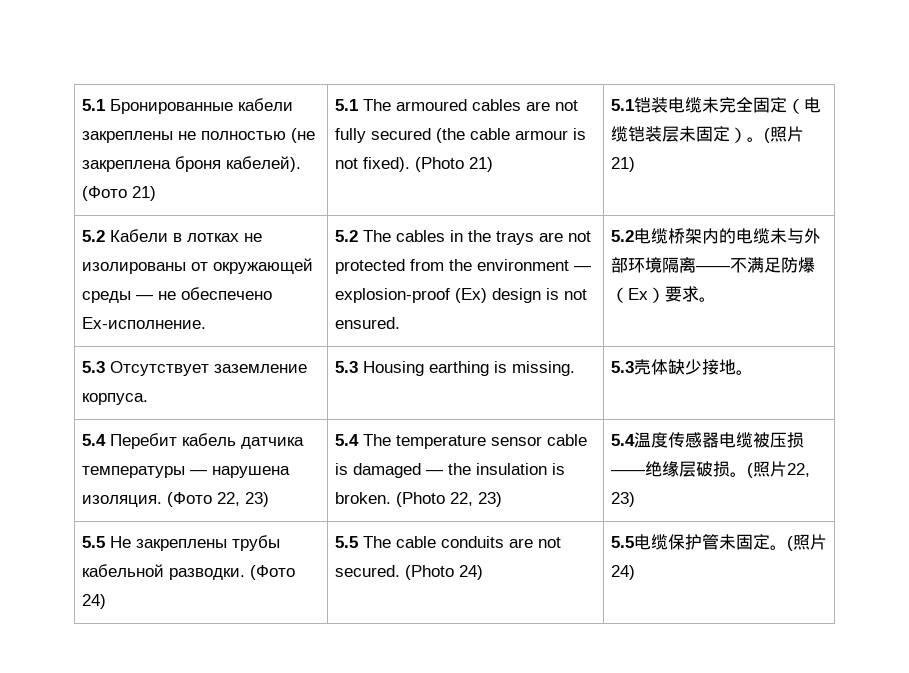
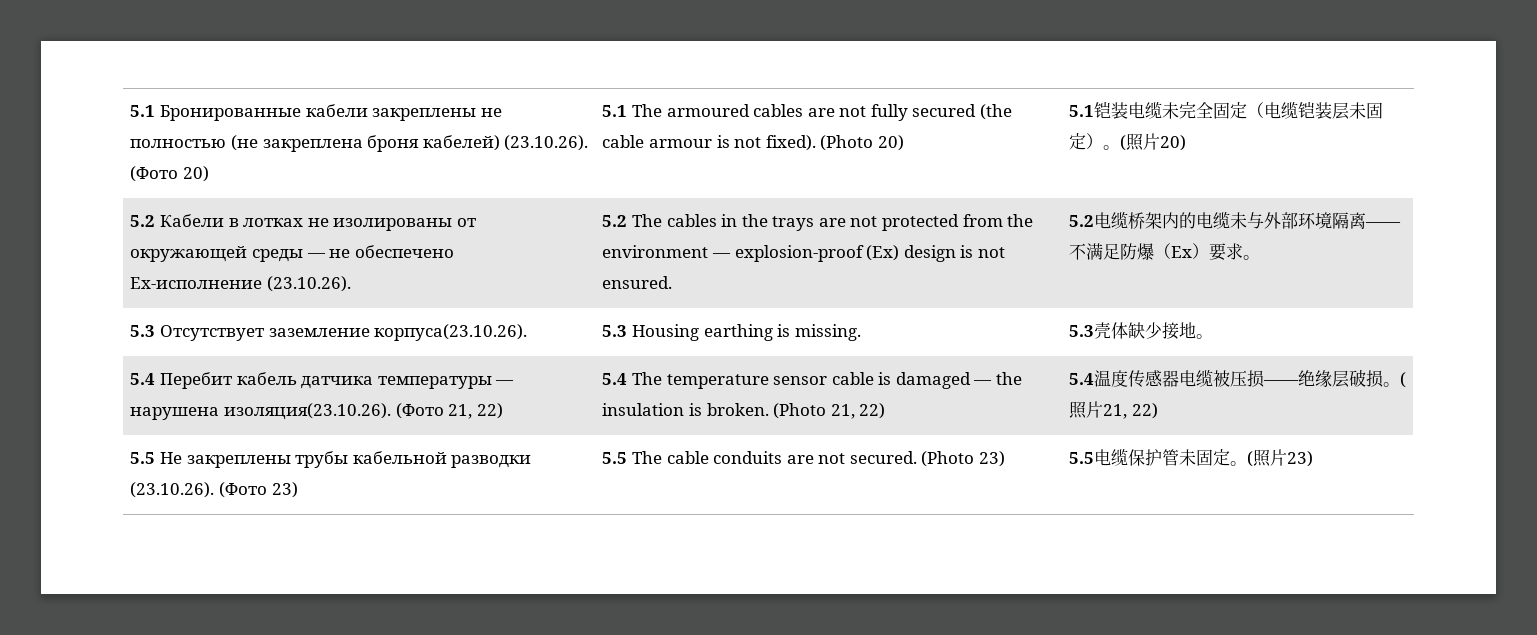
[225,156,301,172] [81,186,156,201] кабелей). (Фото 21) -> [422,135,589,151] [130,166,209,182] кабелей) (23.10.26). (Фото 20)
[468,157,493,172] 21) -> [877,135,904,151] 20)
[610,157,635,172] 21) -> [1160,135,1187,151] 20)
[81,317,206,329] Ex-исполнение. -> [130,276,351,292] Ex-исполнение (23.10.26).
[81,393,148,405] корпуса. -> [374,324,528,341] корпуса(23.10.26).
[81,492,269,507] изоляция. (Фото 22, 23) -> [223,403,503,420] изоляция(23.10.26). (Фото 21, 22)
[449,492,502,507] 22, 23) -> [830,403,886,419] 21, 22)
[786,463,810,477] [610,492,635,507] 22, 23) -> [1103,403,1158,419] 21, 22)
[168,565,295,580] [81,594,106,609] разводки. (Фото 24) -> [451,455,532,468] [130,482,298,498] разводки (23.10.26). (Фото 23)
[458,565,483,580] 24) -> [979,451,1006,467] 23)
[610,565,635,580] 24) -> [1287,451,1314,467] 23)

